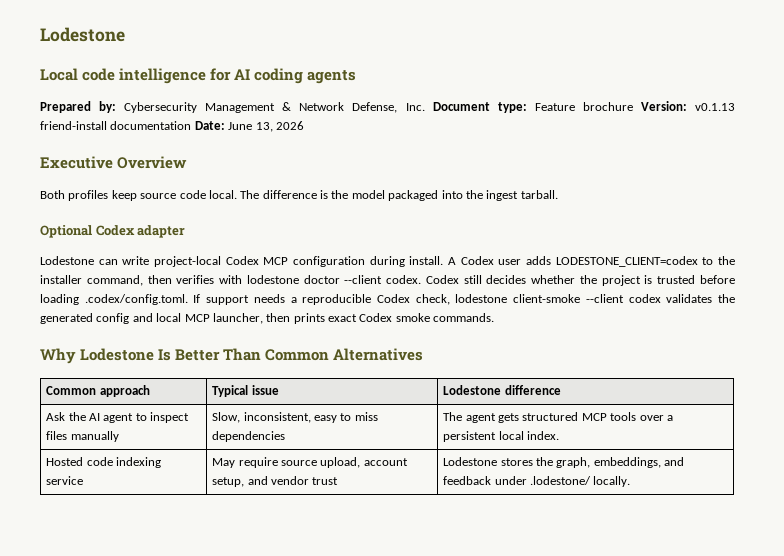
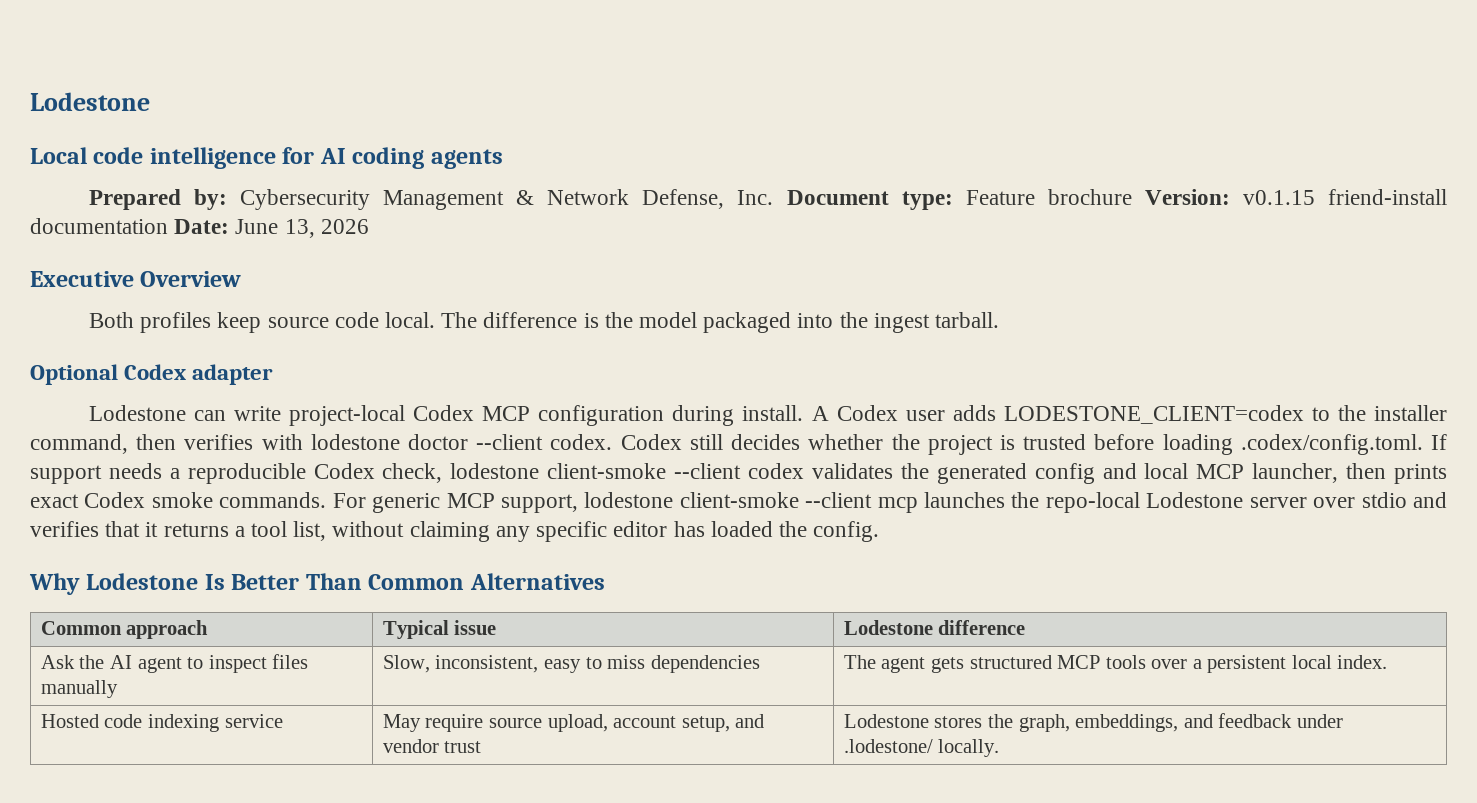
[695,103,736,111] v0.1.13 -> [1242,190,1315,205] v0.1.15
(495, 317) none -> [332,492,1448,513] [30,521,880,542] For generic MCP support, lodestone client-smoke --client mcp launches the repo-local Lodestone server over stdio and verifies that it returns a tool list, without claiming any specific editor has loaded the config.

